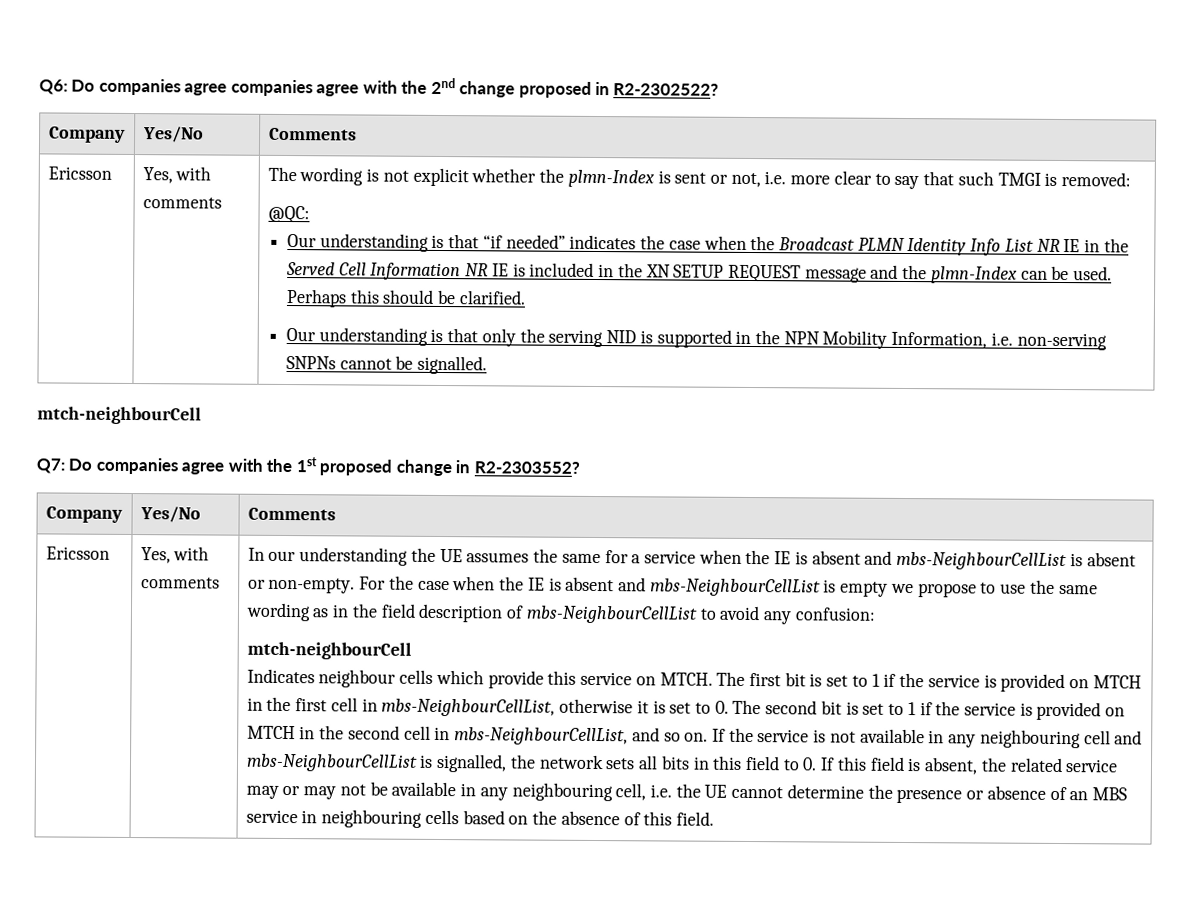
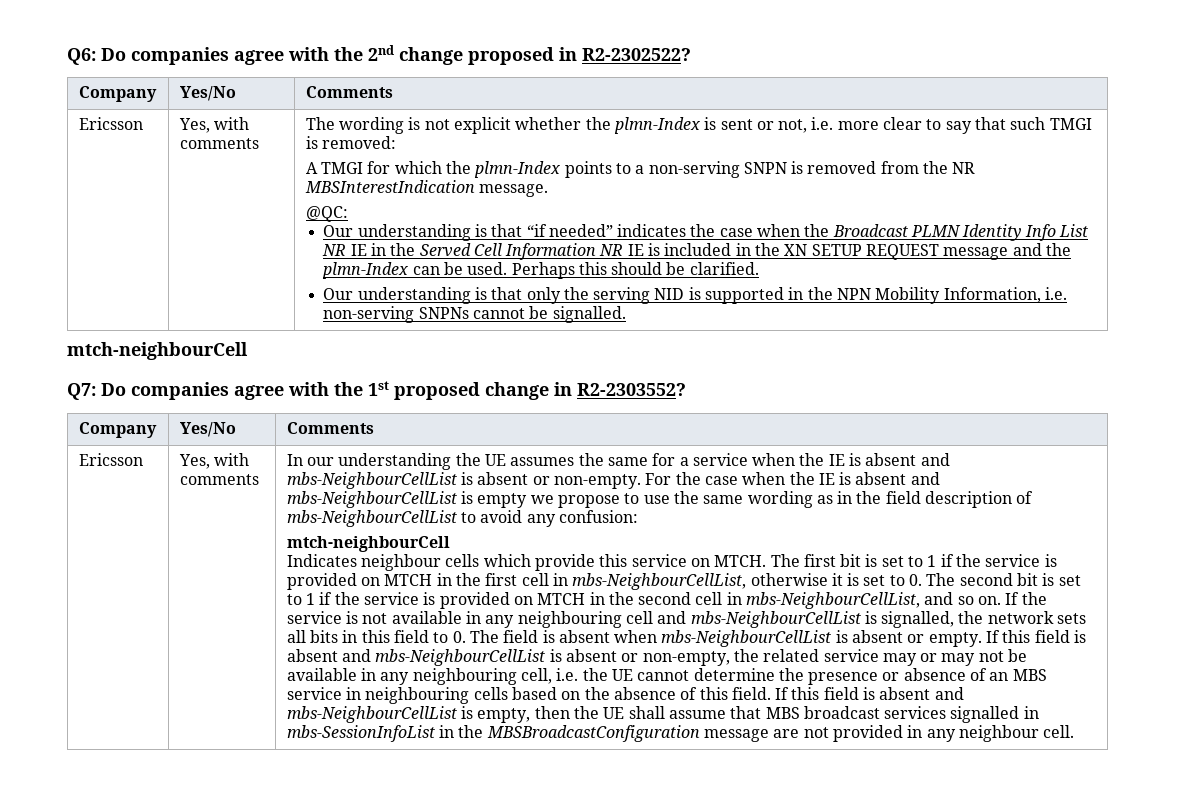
[230,79,360,97] companies agree -> (284, 57) none
(1131, 179) none -> [305,161,976,178] [304,180,548,197] // A TMGI for which the plmn-Index points to a non-serving SNPN is removed from the NR MBSInterestIndication message.
[820,756,979,775] If this field is absent, -> [469,630,1087,647] [286,649,730,666] The field is absent when mbs-NeighbourCellList is absent or empty. If this field is absent and mbs-NeighbourCellList is absent or non-empty,
(714, 818) none -> [775,687,964,700] [286,706,1039,723] [286,725,1075,742] If this field is absent and mbs-NeighbourCellList is empty, then the UE shall assume that MBS broadcast services signalled in mbs-SessionInfoList in the MBSBroadcastConfiguration message are not provided in any neighbour cell.

